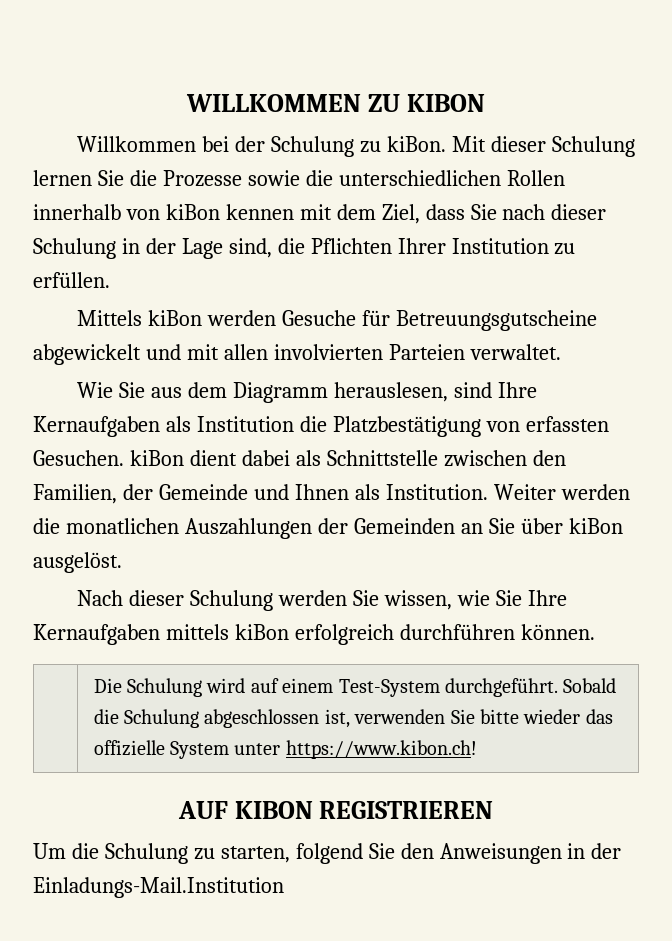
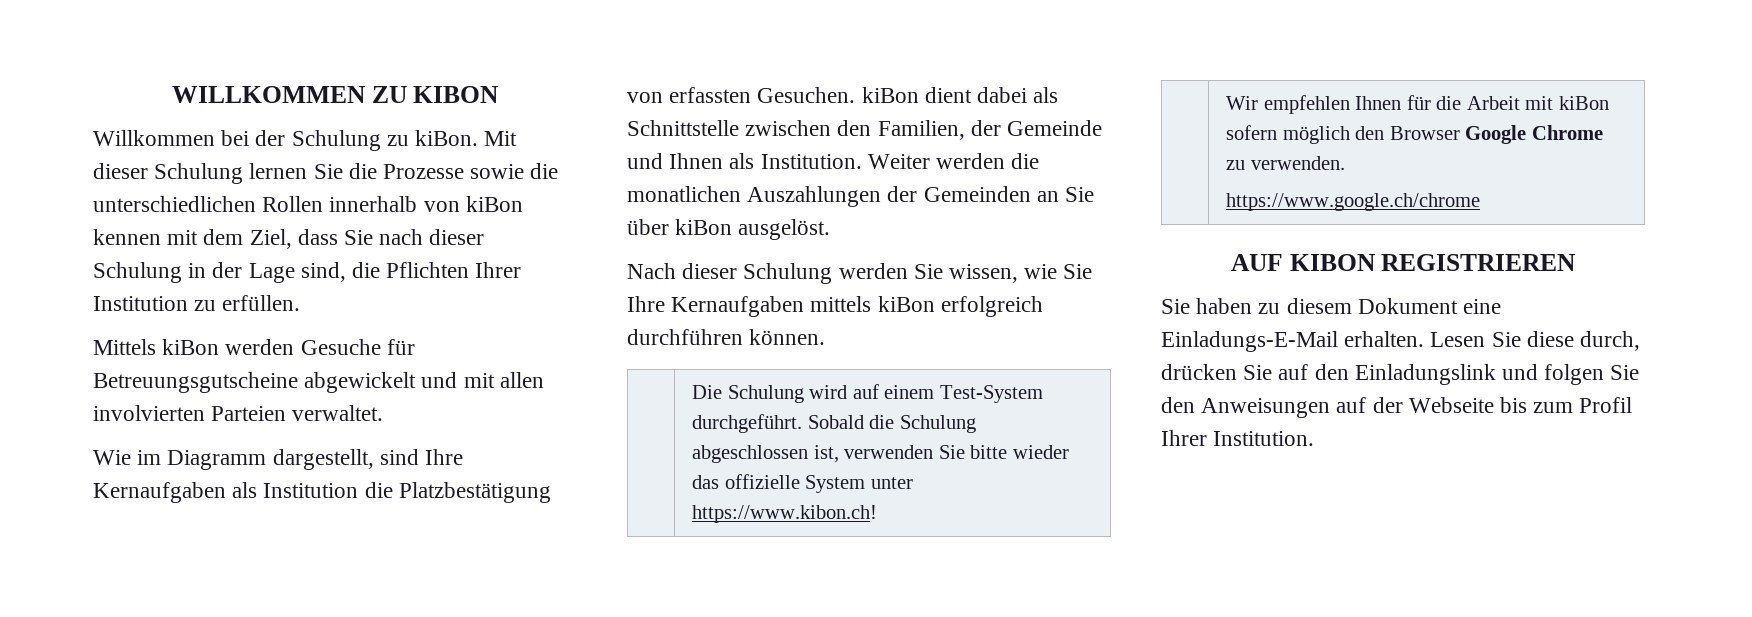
[119,382,449,403] Sie aus dem Diagramm herauslesen, -> [137,449,374,470] im Diagramm dargestellt,
[177,801,494,819] [33,843,622,864] [33,877,284,898] // AUF KIBON REGISTRIEREN // Um die Schulung zu starten, folgend Sie den Anweisungen in der Einladungs-Mail.Institution -> [1226,95,1609,114] [1226,125,1603,144] [1226,156,1345,170] [1226,193,1481,211] [1230,254,1577,271] [1161,298,1502,314] [1161,331,1641,352] [1161,364,1640,385] [1161,397,1633,418] [1161,430,1315,446] // | Wir empfehlen Ihnen für die Arbeit mit kiBon sofern möglich den Browser Google Chrome zu verwenden. // https://www.google.ch/chrome // AUF KIBON REGISTRIEREN // Sie haben zu diesem Dokument eine Einladungs-E-Mail erhalten. Lesen Sie diese durch, drücken Sie auf den Einladungslink und folgen Sie den Anweisungen auf der Webseite bis zum Profil Ihrer Institution.

